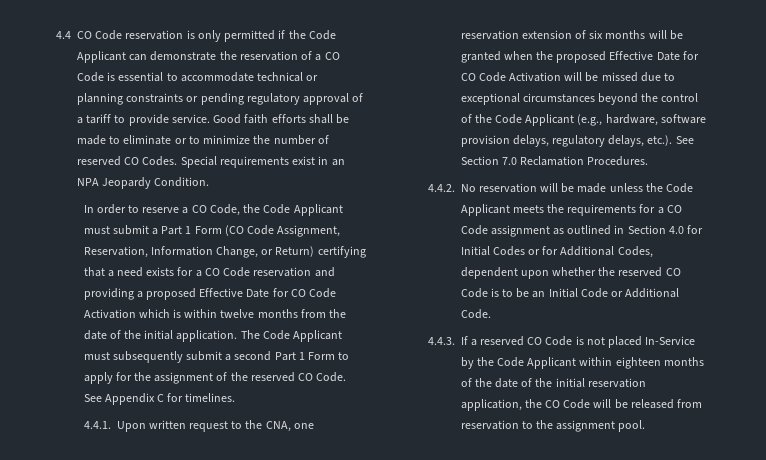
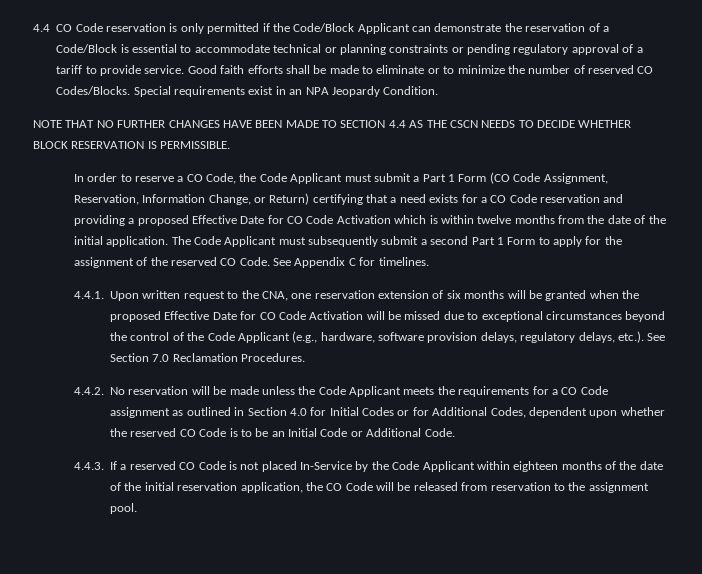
[308,30,336,40] Code -> [293,23,355,32] Code/Block
[324,52,340,60] [77,72,104,82] CO Code -> [56,44,118,53] Code/Block
[142,156,178,166] Codes. -> [56,86,131,95] Codes/Blocks.
(210, 182) none -> [33,120,632,128] [33,141,231,149] // NOTE THAT NO FURTHER CHANGES HAVE BEEN MADE TO SECTION 4.4 AS THE CSCN NEEDS TO DECIDE WHETHER BLOCK RESERVATION IS PERMISSIBLE.

